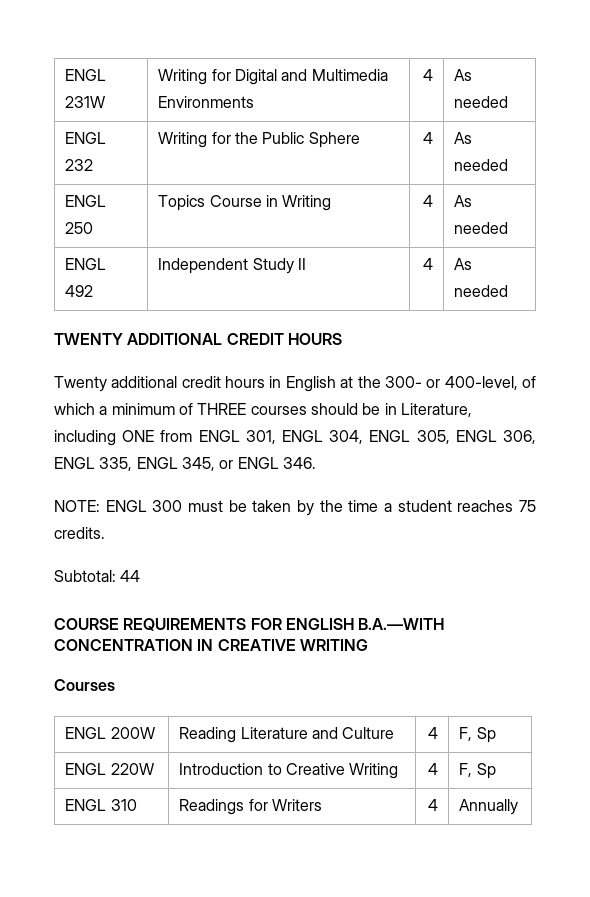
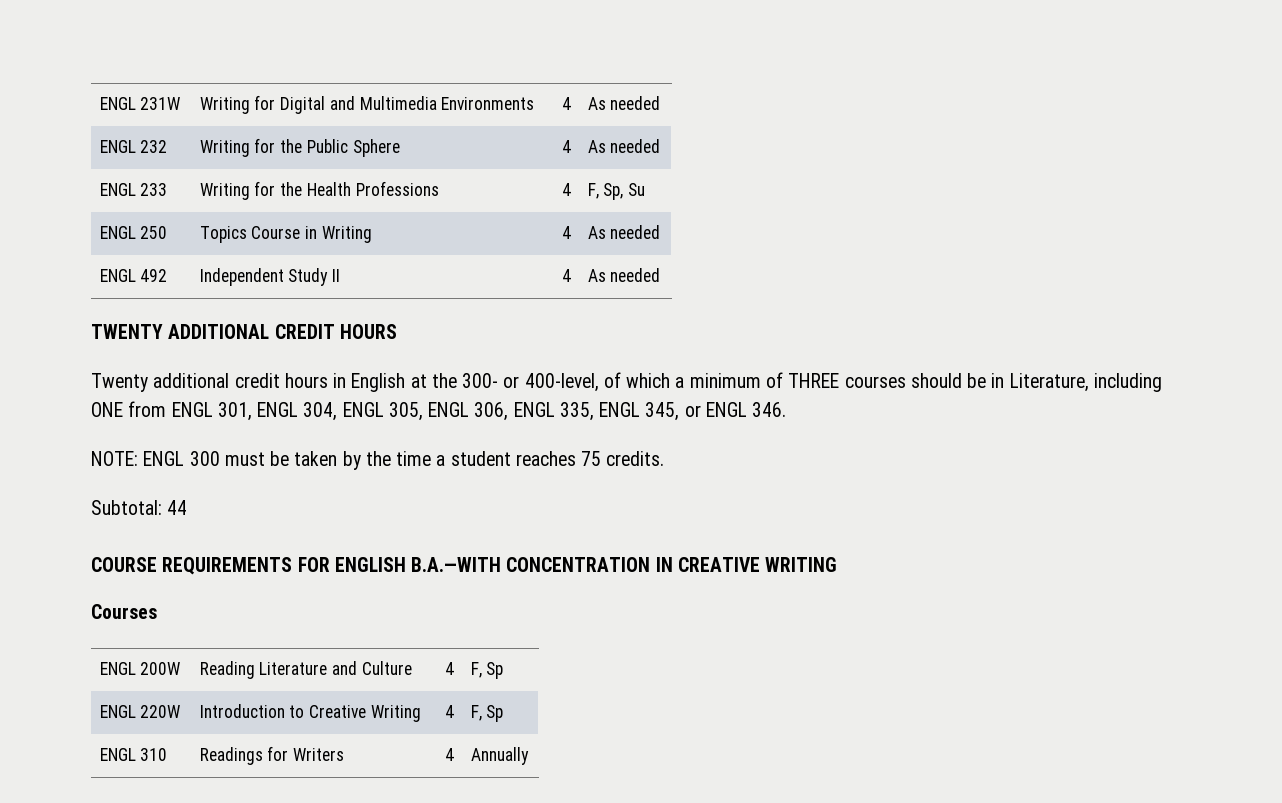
(509, 165) none -> [99,183,168,196] [199,181,439,200] [562,183,572,196] [587,183,646,200] // ENGL 233 | Writing for the Health Professions | 4 | F, Sp, Su

